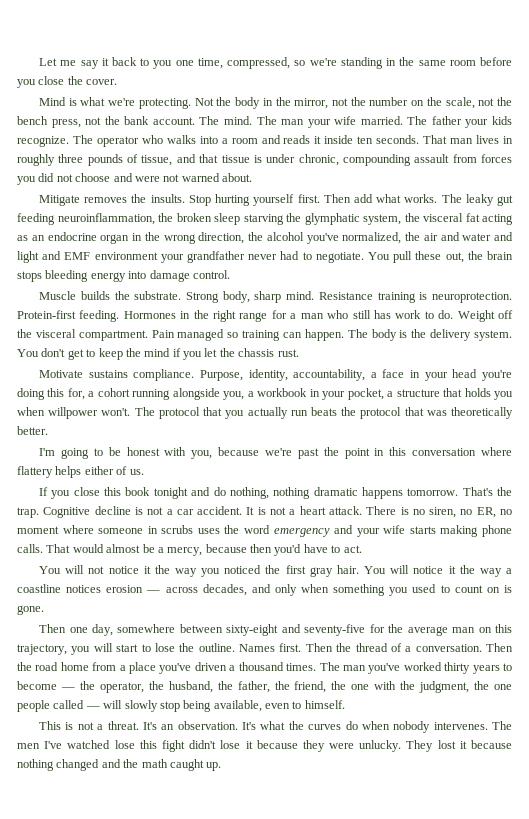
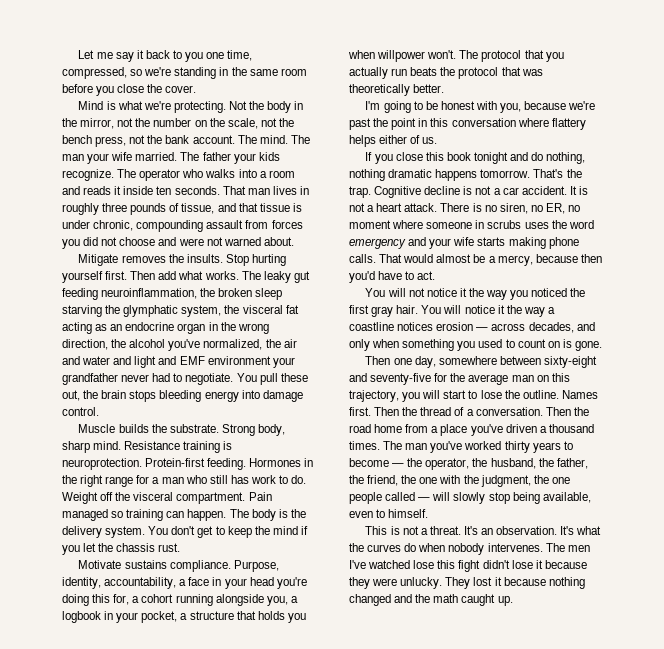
[257,388,308,397] workbook -> [62,611,101,623] logbook

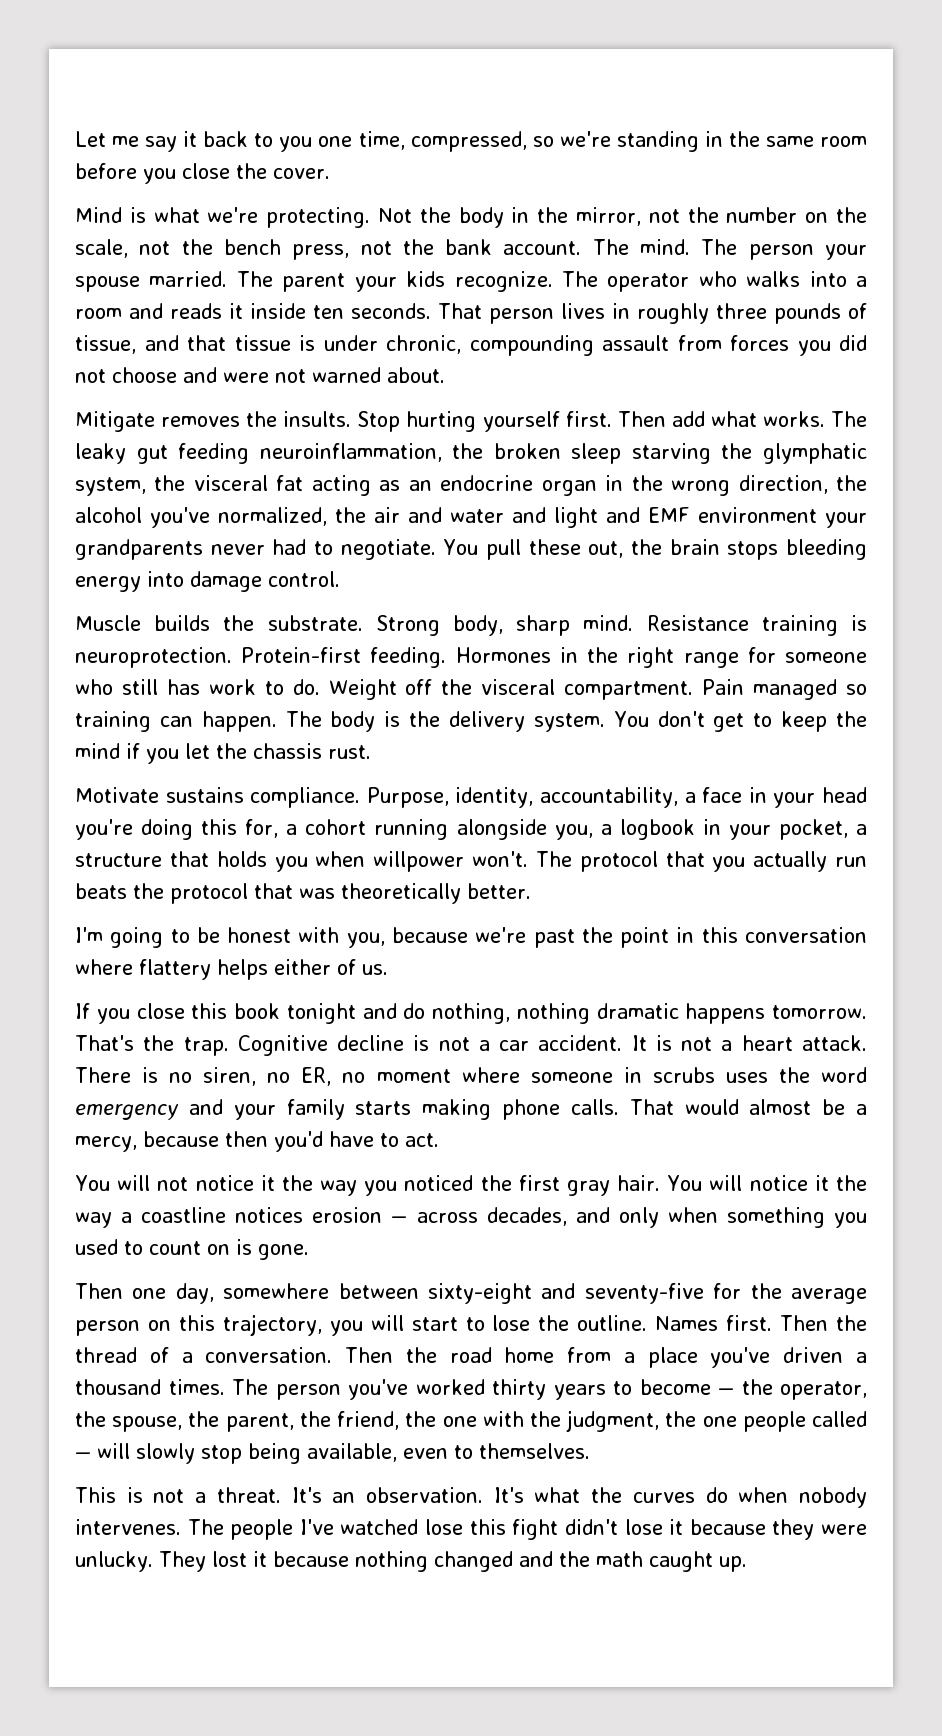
[62,152,133,164] man your wife -> [748,244,867,260] [75,276,140,292] person your spouse
[202,152,231,161] father -> [282,273,346,292] parent
[247,188,270,195] man -> [489,308,554,324] person
[62,373,118,385] grandfather -> [75,539,203,560] grandparents
[152,477,184,484] a man -> [784,652,867,663] someone
[453,237,475,246] wife -> [286,1099,345,1120] family
[511,375,534,382] man -> [75,1320,140,1336] person
[405,443,428,450] man -> [275,1384,341,1400] person
[490,458,588,469] husband, the father, -> [112,1411,294,1432] spouse, the parent,
[388,509,429,518] himself. -> [479,1443,590,1459] themselves.
[567,545,590,552] men -> [230,1519,294,1540] people

